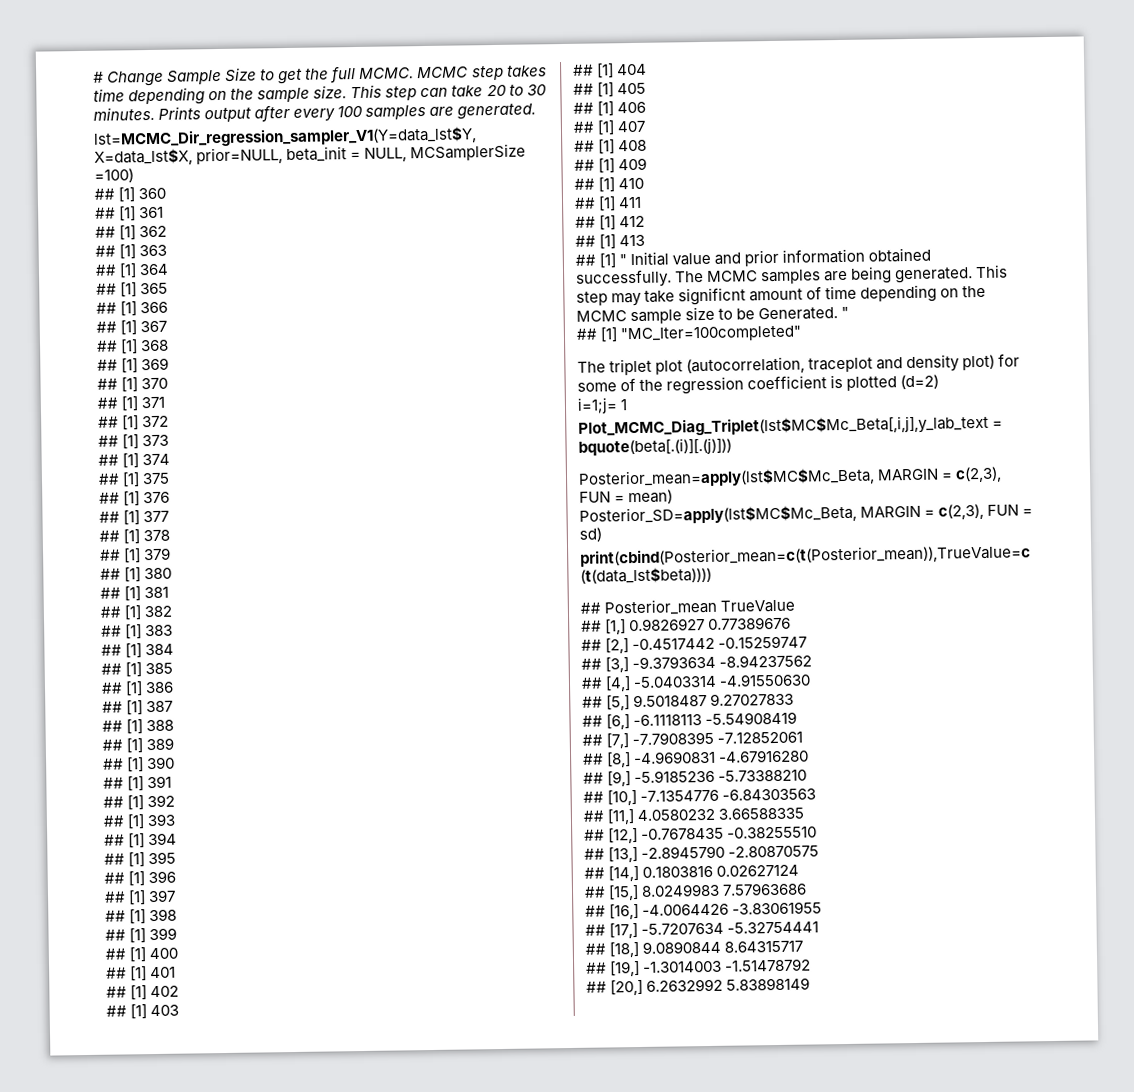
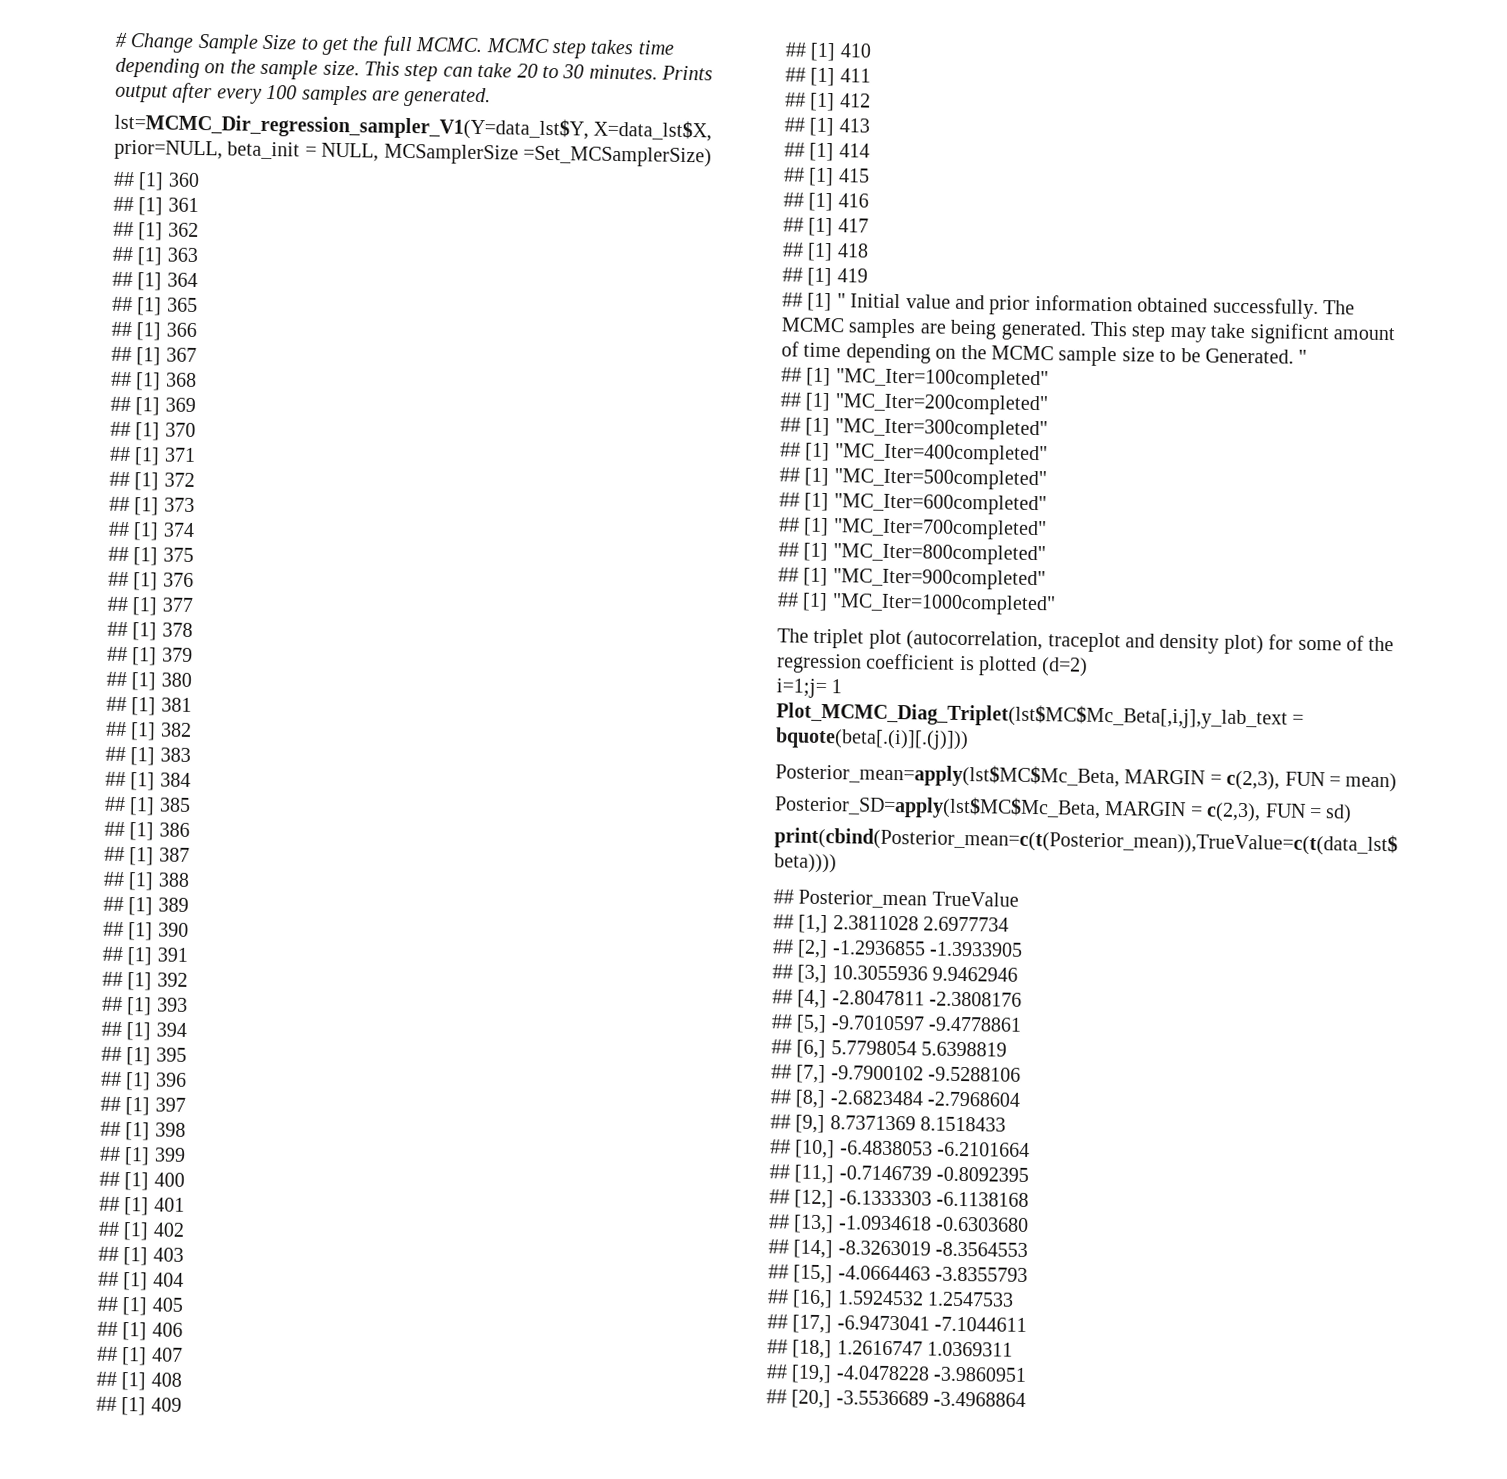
[94,168,134,183] =100) -> [523,145,712,168] =Set_MCSamplerSize)
(646, 240) none -> [784,142,870,162] [783,167,870,187] [783,192,869,212] [783,217,869,237] [782,242,869,262] [782,267,868,287] // ## [1] 414 // ## [1] 415 // ## [1] 416 // ## [1] 417 // ## [1] 418 // ## [1] 419
(803, 334) none -> [780,392,1048,416] [780,417,1048,441] [780,442,1048,466] [779,467,1047,491] [779,492,1047,516] [778,517,1047,541] [778,542,1046,566] [778,567,1046,591] [777,592,1056,616] // ## [1] "MC_Iter=200completed" // ## [1] "MC_Iter=300completed" // ## [1] "MC_Iter=400completed" // ## [1] "MC_Iter=500completed" // ## [1] "MC_Iter=600completed" // ## [1] "MC_Iter=700completed" // ## [1] "MC_Iter=800completed" // ## [1] "MC_Iter=900completed" // ## [1] "MC_Iter=1000completed"
[629,616,792,632] 0.9826927 0.77389676 -> [832,915,1010,932] 2.3811028 2.6977734
[632,635,808,651] -0.4517442 -0.15259747 -> [831,940,1024,957] -1.2936855 -1.3933905
[632,654,813,670] -9.3793634 -8.94237562 -> [831,965,1019,982] 10.3055936 9.9462946
[633,673,812,689] -5.0403314 -4.91550630 -> [831,990,1023,1007] -2.8047811 -2.3808176
[633,692,795,708] 9.5018487 9.27027833 -> [830,1015,1023,1032] -9.7010597 -9.4778861
[633,711,798,727] -6.1118113 -5.54908419 -> [830,1040,1008,1057] 5.7798054 5.6398819
[632,731,804,746] -7.7908395 -7.12852061 -> [830,1065,1022,1082] -9.7900102 -9.5288106
[633,749,810,765] -4.9690831 -4.67916280 -> [829,1090,1021,1107] -2.6823484 -2.7968604
[634,769,808,784] -5.9185236 -5.73388210 -> [829,1115,1007,1132] 8.7371369 8.1518433
[640,788,817,802] -7.1354776 -6.84303563 -> [839,1140,1031,1158] -6.4838053 -6.2101664
[637,807,805,822] 4.0580232 3.66588335 -> [838,1165,1030,1182] -0.7146739 -0.8092395
[641,826,818,840] -0.7678435 -0.38255510 -> [838,1190,1030,1207] -6.1333303 -6.1138168
[641,845,820,859] -2.8945790 -2.80870575 -> [837,1215,1030,1232] -1.0934618 -0.6303680
[642,864,800,878] 0.1803816 0.02627124 -> [837,1240,1029,1257] -8.3263019 -8.3564553
[641,882,808,897] 8.0249983 7.57963686 -> [837,1265,1029,1282] -4.0664463 -3.8355793
[642,901,823,916] -4.0064426 -3.83061955 -> [836,1290,1015,1307] 1.5924532 1.2547533
[641,921,820,935] -5.7207634 -5.32754441 -> [836,1315,1028,1332] -6.9473041 -7.1044611
[642,940,804,954] 9.0890844 8.64315717 -> [836,1340,1014,1357] 1.2616747 1.0369311
[643,958,812,973] -1.3014003 -1.51478792 -> [835,1365,1028,1382] -4.0478228 -3.9860951
[646,977,811,992] 6.2632992 5.83898149 -> [835,1390,1027,1407] -3.5536689 -3.4968864

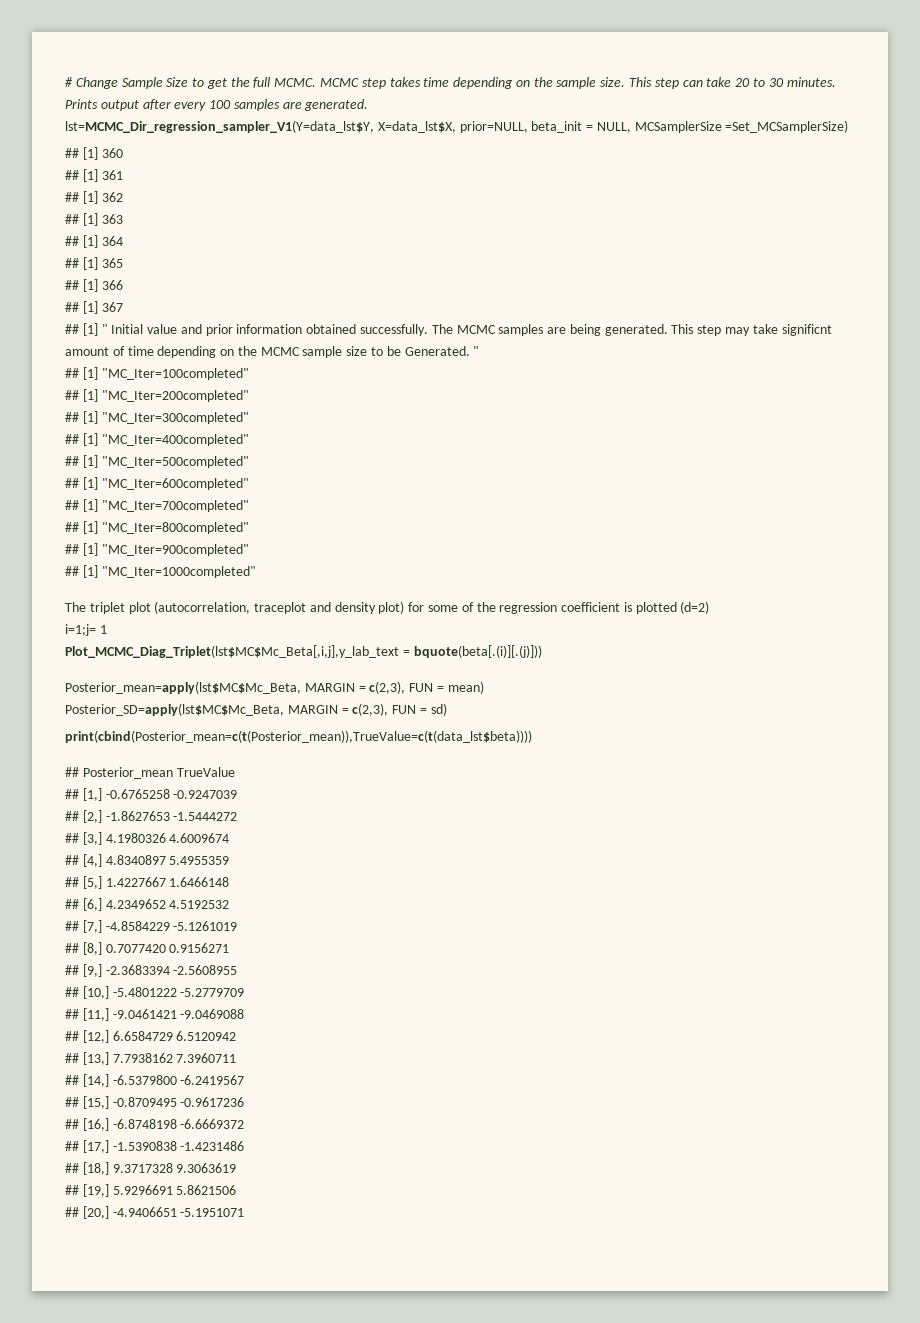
[110,371,197,391] [110,396,196,416] [110,421,196,441] [109,446,196,466] [109,471,195,491] [109,496,195,516] [108,521,195,541] [108,546,194,566] [108,571,194,591] [107,596,193,616] [107,621,193,641] [107,646,193,666] [106,671,192,691] [106,696,192,716] [105,721,192,741] [105,746,191,766] [105,771,191,791] [104,796,191,816] [104,821,190,841] [104,846,190,866] [103,871,190,891] [103,896,189,916] [103,921,189,941] [102,946,188,966] [102,971,188,991] [102,996,188,1016] [101,1021,187,1041] [101,1046,187,1066] [100,1071,187,1091] [100,1096,186,1116] [100,1121,186,1141] [99,1146,186,1166] [99,1171,185,1191] [99,1196,185,1216] [98,1221,185,1241] [98,1246,184,1266] [98,1271,184,1291] [97,1296,183,1316] [97,1321,183,1341] [97,1346,183,1366] [96,1371,182,1391] [96,1396,182,1416] [785,42,871,62] [785,67,871,87] [785,92,871,112] [784,117,870,137] [784,142,870,162] [783,167,870,187] [783,192,869,212] [783,217,869,237] [782,242,869,262] [782,267,868,287] // ## [1] 368 // ## [1] 369 // ## [1] 370 // ## [1] 371 // ## [1] 372 // ## [1] 373 // ## [1] 374 // ## [1] 375 // ## [1] 376 // ## [1] 377 // ## [1] 378 // ## [1] 379 // ## [1] 380 // ## [1] 381 // ## [1] 382 // ## [1] 383 // ## [1] 384 // ## [1] 385 // ## [1] 386 // ## [1] 387 // ## [1] 388 // ## [1] 389 // ## [1] 390 // ## [1] 391 // ## [1] 392 // ## [1] 393 // ## [1] 394 // ## [1] 395 // ## [1] 396 // ## [1] 397 // ## [1] 398 // ## [1] 399 // ## [1] 400 // ## [1] 401 // ## [1] 402 // ## [1] 403 // ## [1] 404 // ## [1] 405 // ## [1] 406 // ## [1] 407 // ## [1] 408 // ## [1] 409 // ## [1] 410 // ## [1] 411 // ## [1] 412 // ## [1] 413 // ## [1] 414 // ## [1] 415 // ## [1] 416 // ## [1] 417 // ## [1] 418 // ## [1] 419 -> (123, 307) none
[832,915,1010,932] 2.3811028 2.6977734 -> [105,789,238,799] -0.6765258 -0.9247039
[831,940,1024,957] -1.2936855 -1.3933905 -> [105,811,238,821] -1.8627653 -1.5444272
[831,965,1019,982] 10.3055936 9.9462946 -> [105,833,230,843] 4.1980326 4.6009674
[831,990,1023,1007] -2.8047811 -2.3808176 -> [105,855,230,865] 4.8340897 5.4955359
[830,1015,1023,1032] -9.7010597 -9.4778861 -> [105,877,230,887] 1.4227667 1.6466148
[830,1040,1008,1057] 5.7798054 5.6398819 -> [105,899,230,909] 4.2349652 4.5192532
[830,1065,1022,1082] -9.7900102 -9.5288106 -> [105,921,238,931] -4.8584229 -5.1261019
[829,1090,1021,1107] -2.6823484 -2.7968604 -> [105,943,230,953] 0.7077420 0.9156271
[829,1115,1007,1132] 8.7371369 8.1518433 -> [105,965,238,975] -2.3683394 -2.5608955
[839,1140,1031,1158] -6.4838053 -6.2101664 -> [112,987,245,997] -5.4801222 -5.2779709
[838,1165,1030,1182] -0.7146739 -0.8092395 -> [112,1009,245,1019] -9.0461421 -9.0469088
[838,1190,1030,1207] -6.1333303 -6.1138168 -> [112,1031,237,1041] 6.6584729 6.5120942
[837,1215,1030,1232] -1.0934618 -0.6303680 -> [112,1053,237,1063] 7.7938162 7.3960711
[837,1240,1029,1257] -8.3263019 -8.3564553 -> [112,1075,245,1085] -6.5379800 -6.2419567
[837,1265,1029,1282] -4.0664463 -3.8355793 -> [112,1097,245,1107] -0.8709495 -0.9617236
[836,1290,1015,1307] 1.5924532 1.2547533 -> [112,1119,245,1129] -6.8748198 -6.6669372
[836,1315,1028,1332] -6.9473041 -7.1044611 -> [112,1141,245,1151] -1.5390838 -1.4231486
[836,1340,1014,1357] 1.2616747 1.0369311 -> [112,1163,237,1173] 9.3717328 9.3063619
[835,1365,1028,1382] -4.0478228 -3.9860951 -> [112,1185,237,1195] 5.9296691 5.8621506
[835,1390,1027,1407] -3.5536689 -3.4968864 -> [112,1207,245,1217] -4.9406651 -5.1951071

